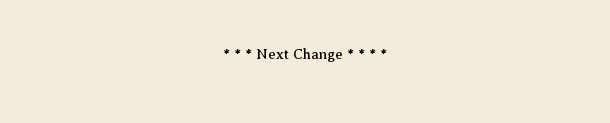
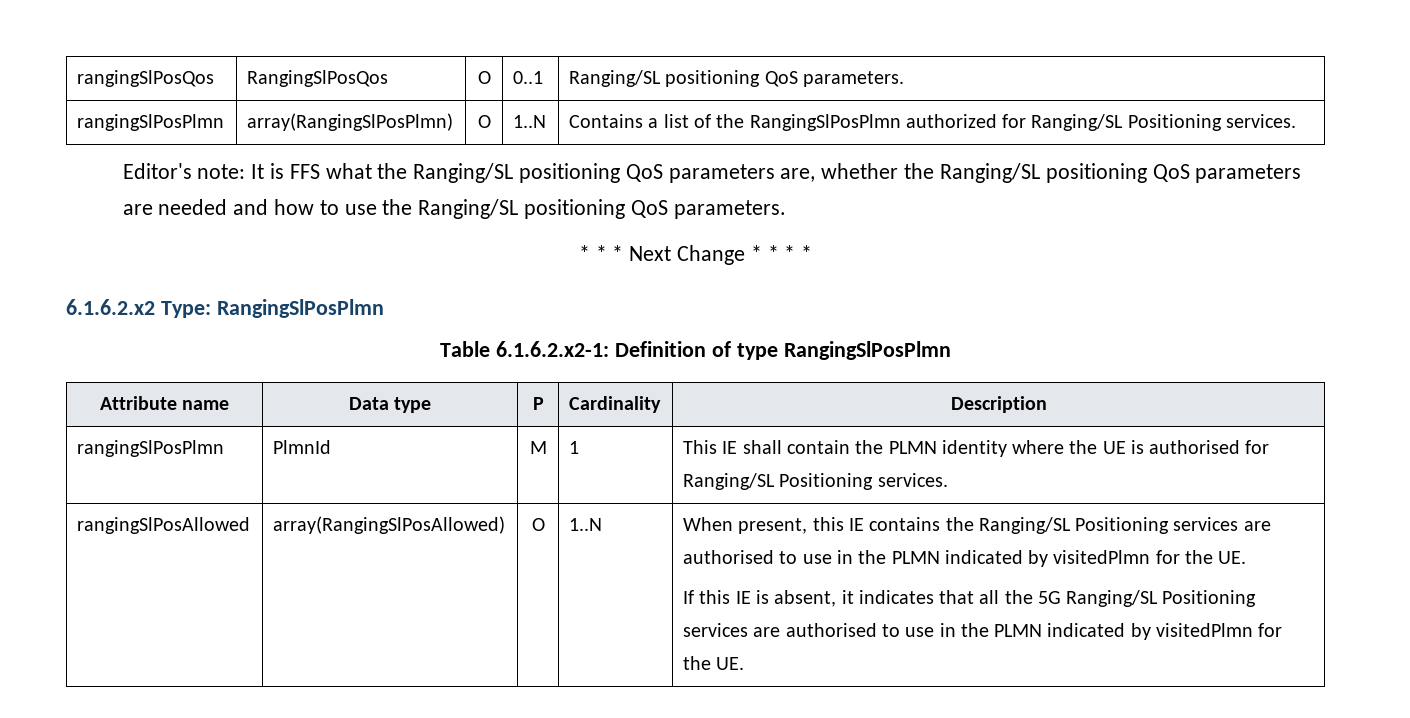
(223, 54) none -> [77,70,215,87] [247,70,389,87] [477,71,491,84] [513,71,544,84] [569,70,904,87] [77,114,225,131] [247,113,454,131] [477,115,491,128] [513,115,547,128] [569,114,1296,131] [122,163,1302,183] [122,199,786,219] rangingSlPosQos | RangingSlPosQos | O | 0..1 | Ranging/SL positioning QoS parameters. // rangingSlPosPlmn | array(RangingSlPosPlmn) | O | 1..N | Contains a list of the RangingSlPosPlmn authorized for Ranging/SL Positioning services. // Editor's note: It is FFS what the Ranging/SL positioning QoS parameters are, whether the Ranging/SL positioning QoS parameters are needed and how to use the Ranging/SL positioning QoS parameters. //
(387, 54) none -> [66,299,384,318] [440,341,951,360] [99,396,230,410] [348,397,432,413] [532,397,544,410] [569,396,662,413] [950,396,1047,413] [77,440,225,457] [273,440,332,454] [529,441,547,454] [569,441,580,454] [683,440,1270,457] [683,473,948,490] [77,517,251,534] [273,516,506,534] [531,518,545,531] [569,518,603,531] [683,517,1271,534] [683,550,1247,567] [683,590,1257,607] [683,623,1283,640] [683,656,745,670] // 6.1.6.2.x2 Type: RangingSlPosPlmn // Table 6.1.6.2.x2-1: Definition of type RangingSlPosPlmn // Attribute name | Data type | P | Cardinality | Description // rangingSlPosPlmn | PlmnId | M | 1 | This IE shall contain the PLMN identity where the UE is authorised for Ranging/SL Positioning services. // rangingSlPosAllowed | array(RangingSlPosAllowed) | O | 1..N | When present, this IE contains the Ranging/SL Positioning services are authorised to use in the PLMN indicated by visitedPlmn for the UE. // If this IE is absent, it indicates that all the 5G Ranging/SL Positioning services are authorised to use in the PLMN indicated by visitedPlmn for the UE.

